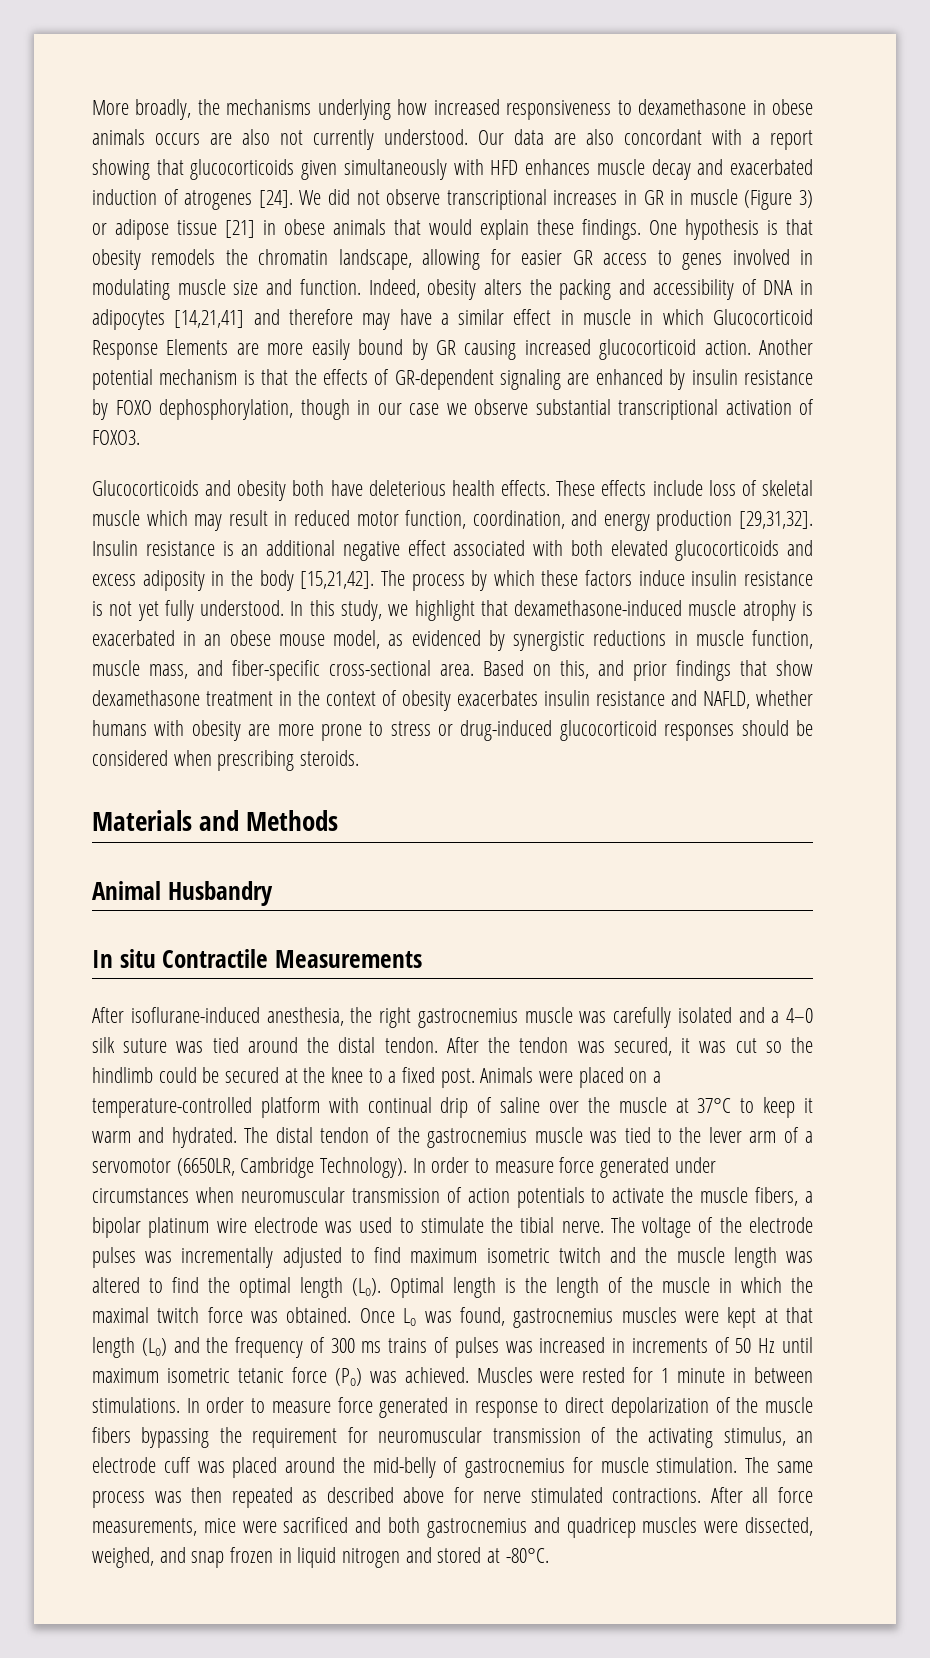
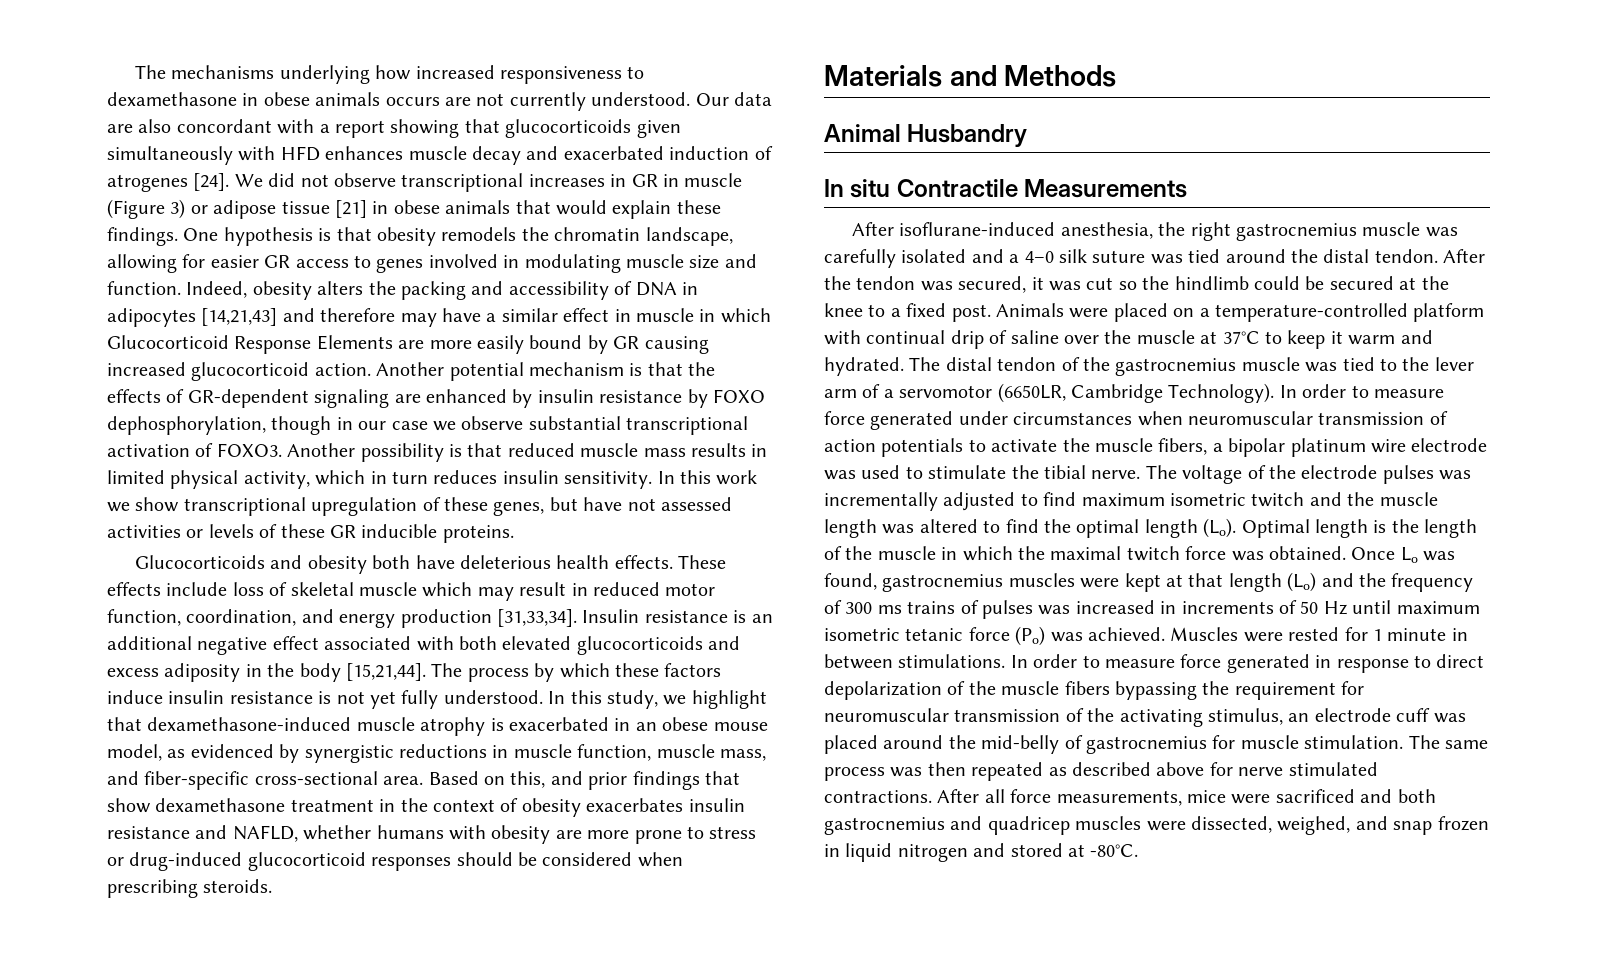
[92,99,220,120] More broadly, the -> [134,65,166,79] The
[242,129,270,145] also -> (471, 101) none
[174,310,245,328] [14,21,41] -> [201,308,278,326] [14,21,43]
(140, 437) none -> [287,443,768,462] [107,470,758,489] [107,497,732,516] [107,524,514,543] Another possibility is that reduced muscle mass results in limited physical activity, which in turn reduces insulin sensitivity. In this work we show transcriptional upregulation of these genes, but have not assessed activities or levels of these GR inducible proteins.
[739,511,813,529] [29,31,32]. -> [497,609,577,627] [31,33,34].
[300,571,375,589] [15,21,42]. -> [346,663,426,681] [15,21,44].

